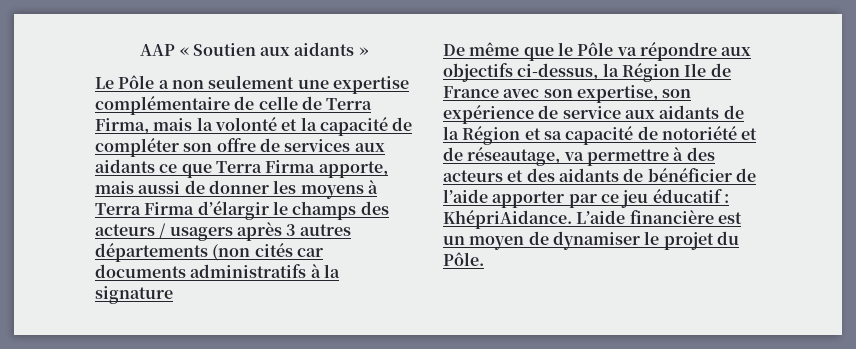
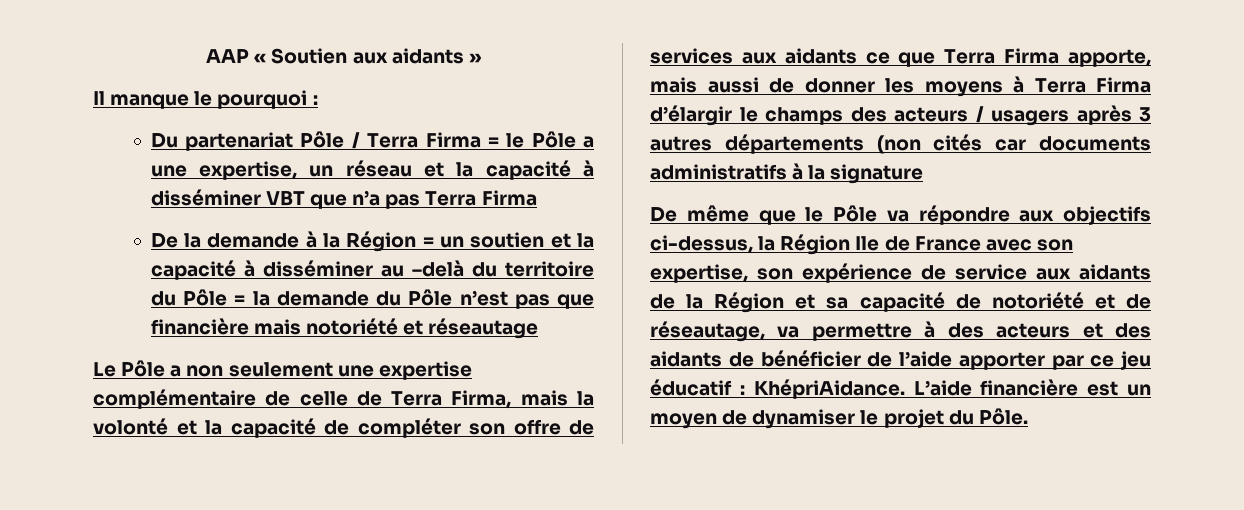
(369, 51) none -> [93,90,318,109] [150,131,594,151] [150,160,595,180] [150,189,537,209] [150,231,594,252] [150,260,594,280] [150,289,594,309] [150,318,539,339] // Il manque le pourquoi : // Du partenariat Pôle / Terra Firma = le Pôle a une expertise, un réseau et la capacité à disséminer VBT que n’a pas Terra Firma // De la demande à la Région = un soutien et la capacité à disséminer au –delà du territoire du Pôle = la demande du Pôle n’est pas que financière mais notoriété et réseautage

